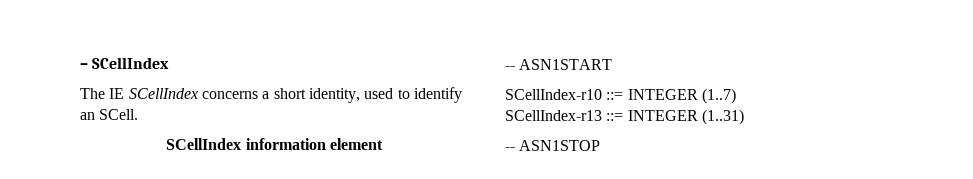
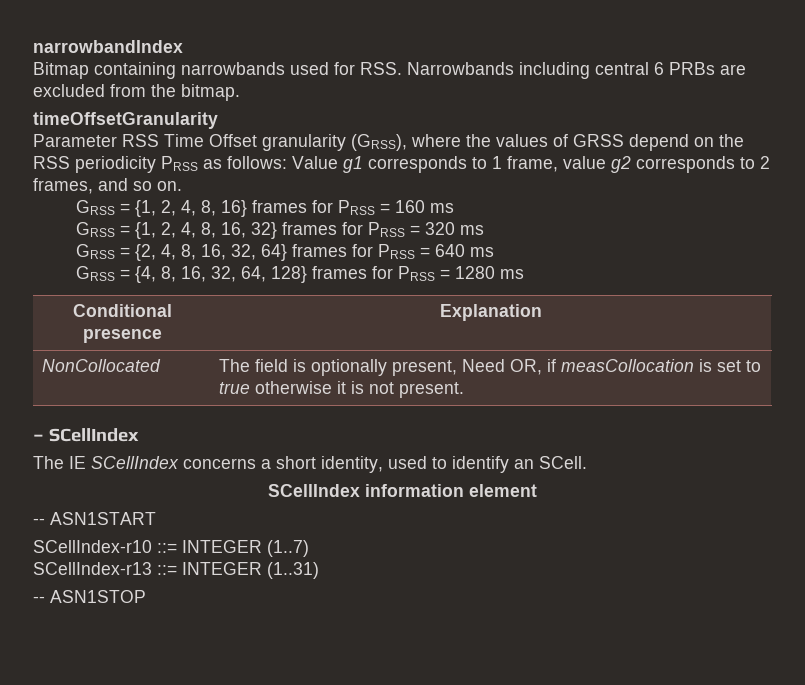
(80, 66) none -> [33,40,183,53] [33,62,746,79] [33,84,240,101] [33,112,218,129] [33,134,744,151] [33,156,770,173] [33,178,182,194] [76,200,455,217] [76,222,485,239] [76,244,495,261] [76,266,525,283] [72,304,172,317] [82,328,162,343] [440,304,542,321] [42,359,162,372] [219,359,762,376] [219,381,465,398] narrowbandIndex // Bitmap containing narrowbands used for RSS. Narrowbands including central 6 PRBs are excluded from the bitmap. // timeOffsetGranularity // Parameter RSS Time Offset granularity (GRSS), where the values of GRSS depend on the RSS periodicity PRSS as follows: Value g1 corresponds to 1 frame, value g2 corresponds to 2 frames, and so on. // GRSS = {1, 2, 4, 8, 16} frames for PRSS = 160 ms // GRSS = {1, 2, 4, 8, 16, 32} frames for PRSS = 320 ms // GRSS = {2, 4, 8, 16, 32, 64} frames for PRSS = 640 ms // GRSS = {4, 8, 16, 32, 64, 128} frames for PRSS = 1280 ms // Conditional presence | Explanation // NonCollocated | The field is optionally present, Need OR, if measCollocation is set to true otherwise it is not present. //

